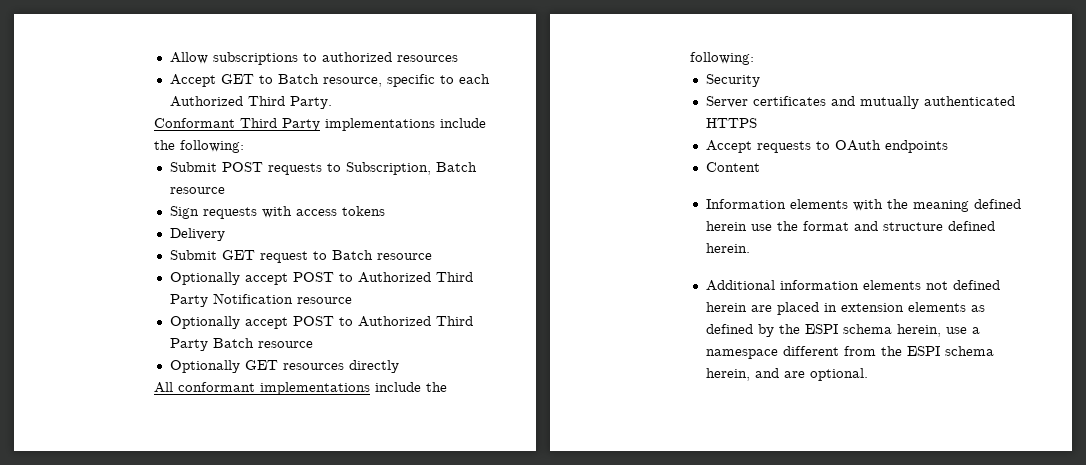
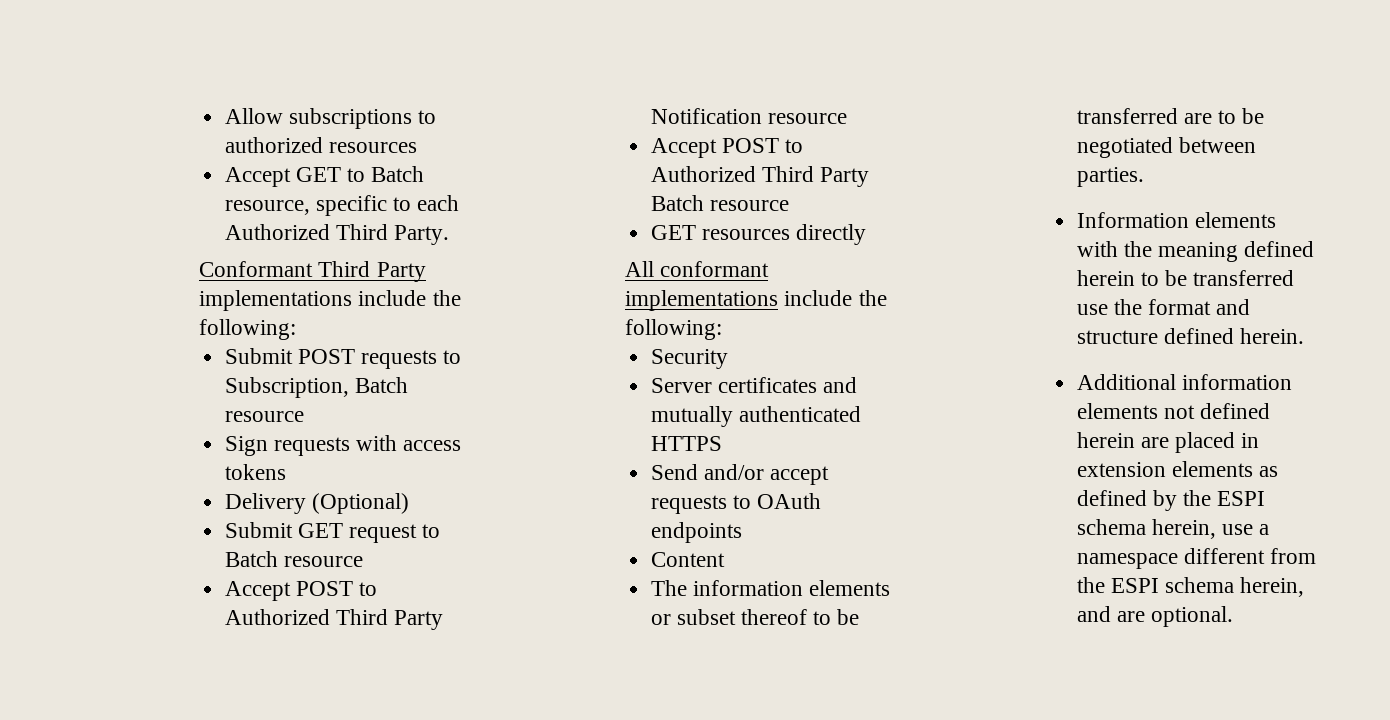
(226, 234) none -> [311,493,409,514] (Optional)
[170,272,289,285] Optionally accept -> [224,581,291,601] Accept
[170,316,289,329] Optionally accept -> [650,138,717,158] Accept
[170,360,241,373] Optionally -> (789, 205) none
[706,140,753,153] Accept -> [650,464,829,485] Send and/or accept
(761, 167) none -> [650,580,890,596] [650,609,860,625] [1076,108,1265,124] [1076,137,1256,158] [1076,167,1144,187] // The information elements or subset thereof to be transferred are to be negotiated between parties.
(748, 226) none -> [1140,270,1295,286] to be transferred

